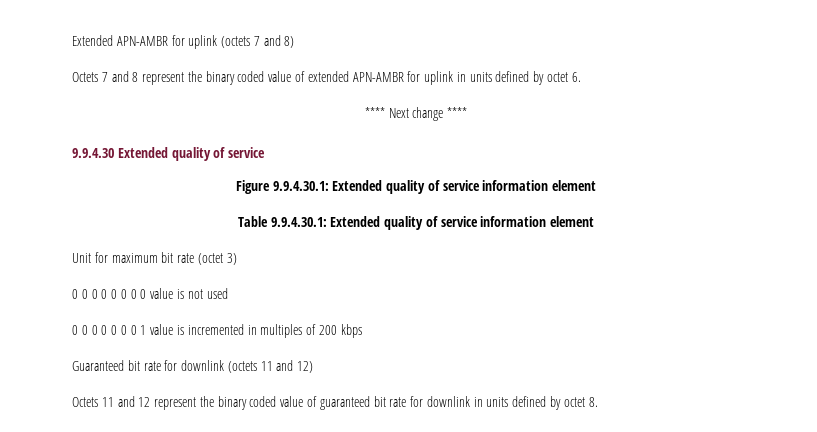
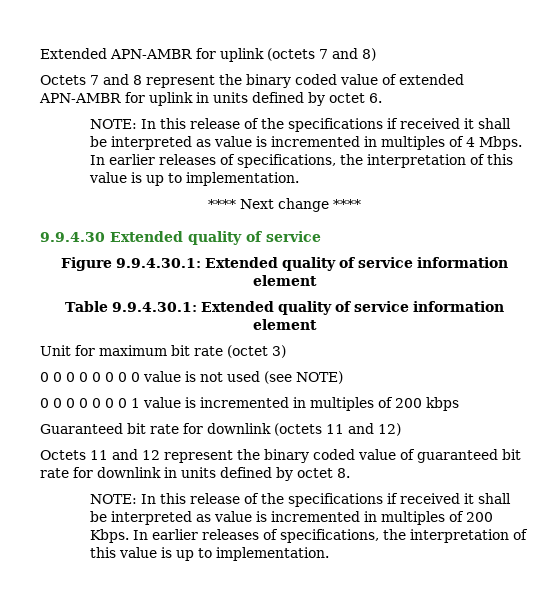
(581, 77) none -> [89,118,511,132] [89,136,522,150] [89,154,513,168] [88,172,299,186] // NOTE: In this release of the specifications if received it shall be interpreted as value is incremented in multiples of 4 Mbps. In earlier releases of specifications, the interpretation of this value is up to implementation.
(228, 293) none -> [264,371,343,384] (see NOTE)
(598, 402) none -> [89,493,511,507] [89,511,493,525] [89,529,528,543] [89,547,329,561] // NOTE: In this release of the specifications if received it shall be interpreted as value is incremented in multiples of 200 Kbps. In earlier releases of specifications, the interpretation of this value is up to implementation.

